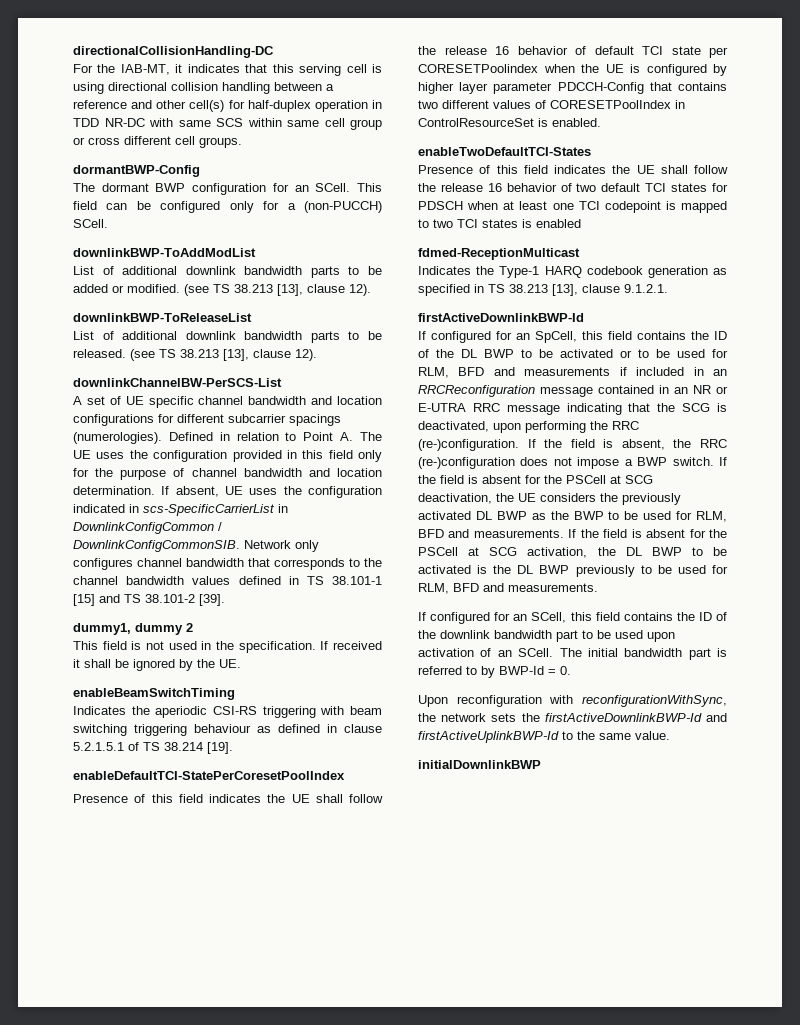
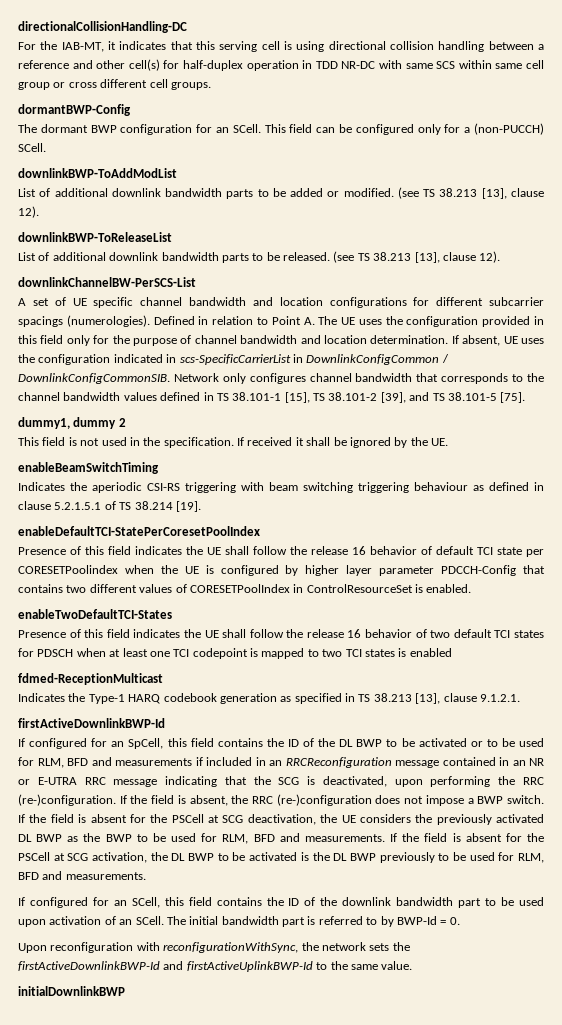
[73,594,225,606] [15] and TS 38.101-2 [39]. -> [284,392,526,403] [15], TS 38.101-2 [39], and TS 38.101-5 [75].

